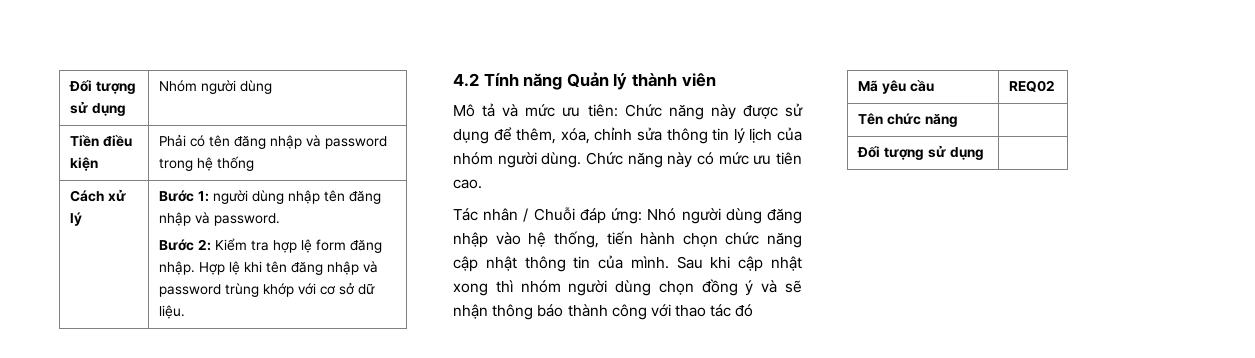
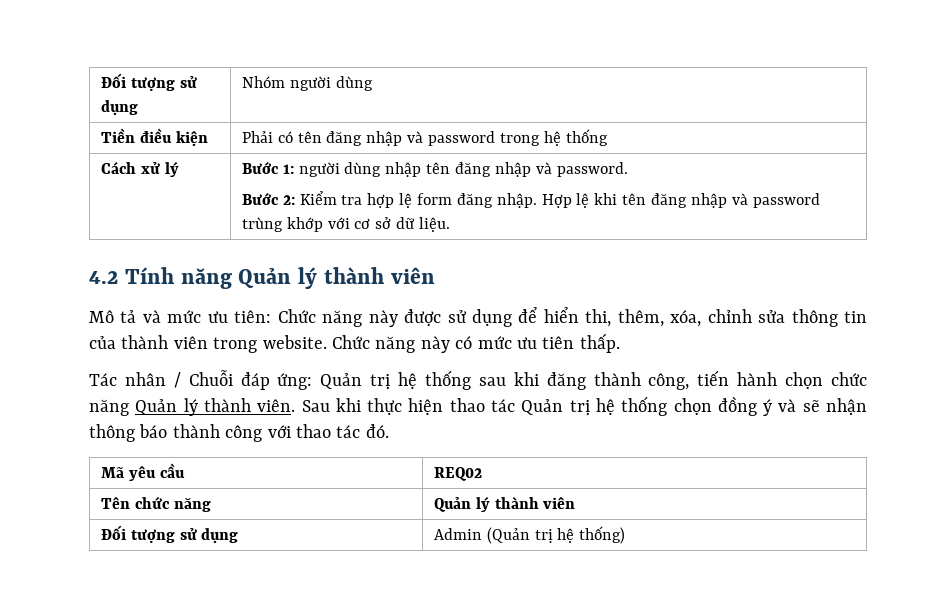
(512, 134) none -> [543,307,612,327] hiển thi,
[733,127,802,144] [453,152,582,168] lý lịch của nhóm người dùng. -> [89,335,327,353] của thành viên trong website.
[453,179,482,189] cao. -> [579,333,620,353] thấp.
[647,208,802,224] [453,231,599,248] Nhó người dùng đăng nhập vào hệ thống, -> [320,370,690,390] Quản trị hệ thống sau khi đăng thành công,
[453,255,802,272] [453,280,652,296] cập nhật thông tin của mình. Sau khi cập nhật xong thì nhóm người dùng -> [135,396,668,416] Quản lý thành viên. Sau khi thực hiện thao tác Quản trị hệ thống
[735,304,754,317] đó -> [365,424,389,438] đó.
[856,145,984,160] // Đối tượng sử dụng | -> [433,496,576,512] [100,525,239,543] [433,526,626,544] Quản lý thành viên // Đối tượng sử dụng | Admin (Quản trị hệ thống)

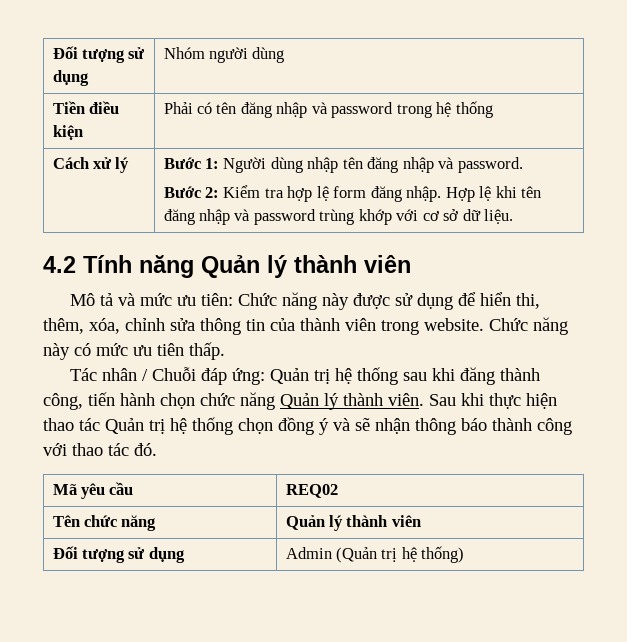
[298,162,340,177] người -> [223,157,267,173] Người

